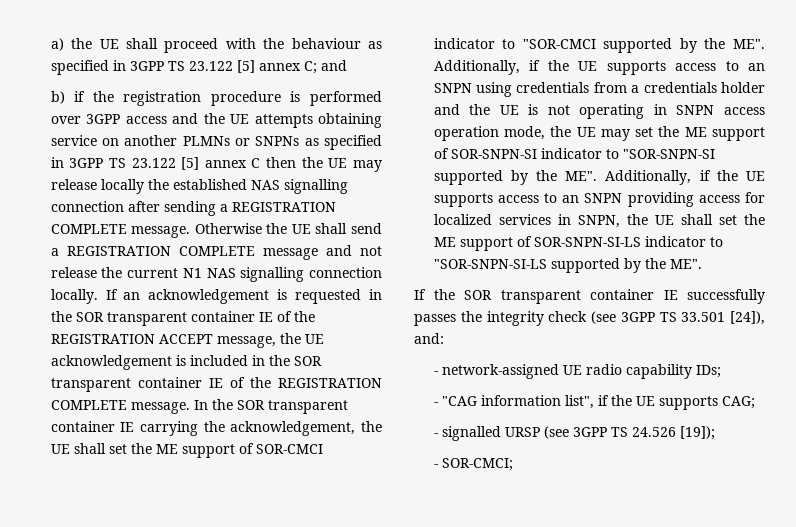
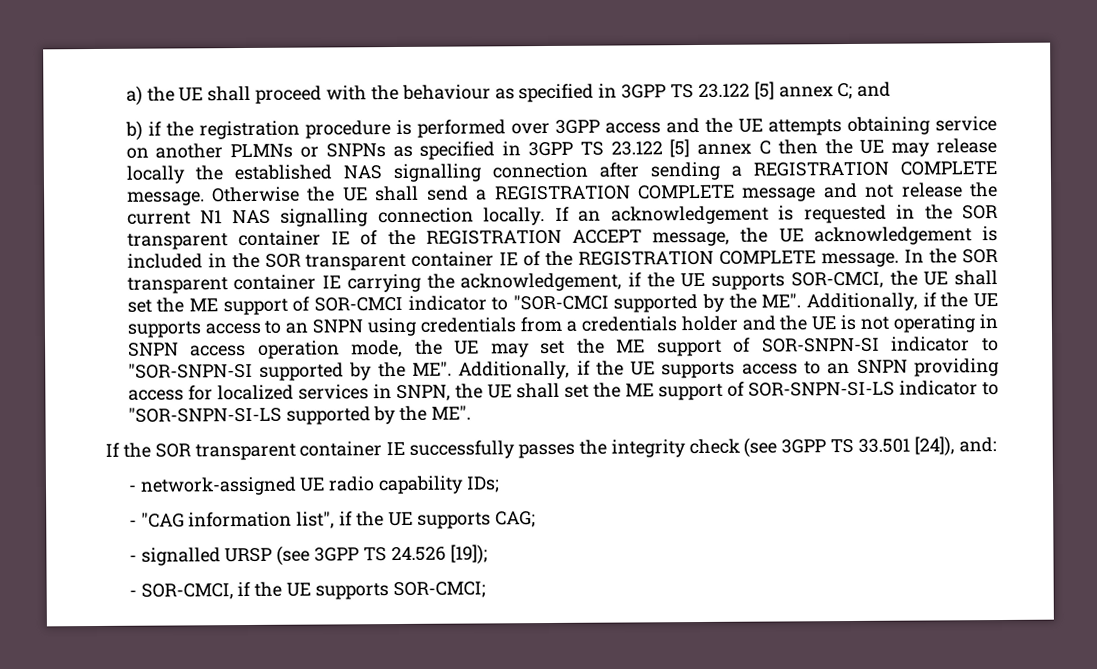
(356, 428) none -> [627,271,884,290] if the UE supports SOR-CMCI,
(438, 466) none -> [140,581,389,600] SOR-CMCI, if the UE supports

